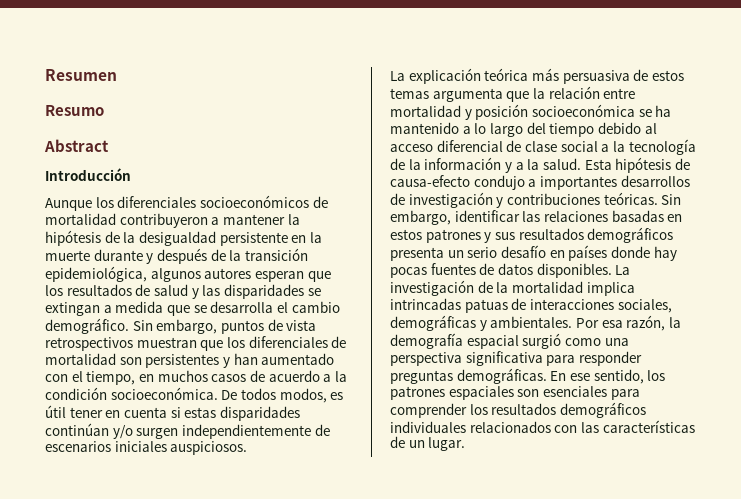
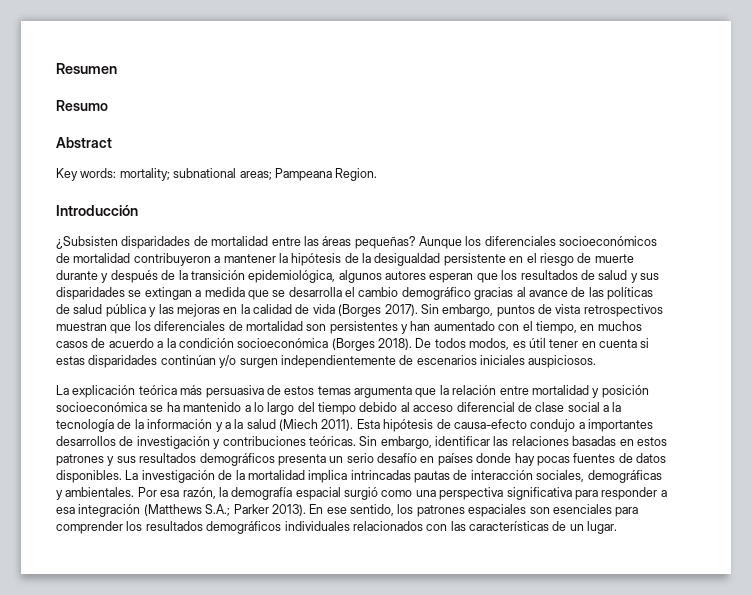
[45,168,131,181] Introducción // -> [56,168,378,181] [56,205,138,216] [56,236,416,249] Key words: mortality; subnational areas; Pampeana Region. // Introducción // ¿Subsisten disparidades de mortalidad entre las áreas pequeñas?
[309,232,322,243] la -> [526,253,592,266] el riesgo de
[202,285,221,296] las -> [640,273,659,280] sus
[45,318,129,334] demográfico. -> [401,287,653,300] [56,304,418,317] demográfico gracias al avance de las políticas de salud pública y las mejoras en la calidad de vida (Borges 2017).
[110,387,218,400] socioeconómica. -> [237,338,412,351] socioeconómica (Borges 2018).
[542,158,581,170] salud. -> [246,419,354,431] salud (Miech 2011).
[464,298,614,313] patuas de interacciones -> [414,470,533,483] pautas de interacción
[390,368,547,384] preguntas demográficas. -> [660,490,667,497] [56,504,306,517] a esa integración (Matthews S.A.; Parker 2013).

